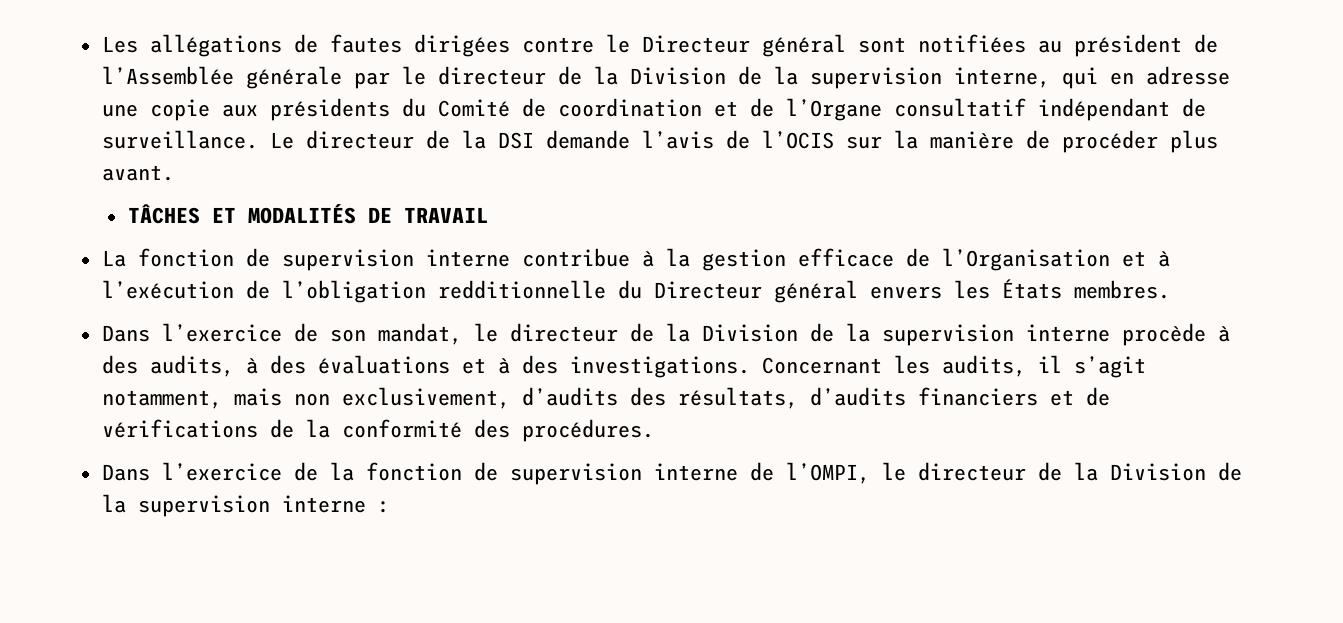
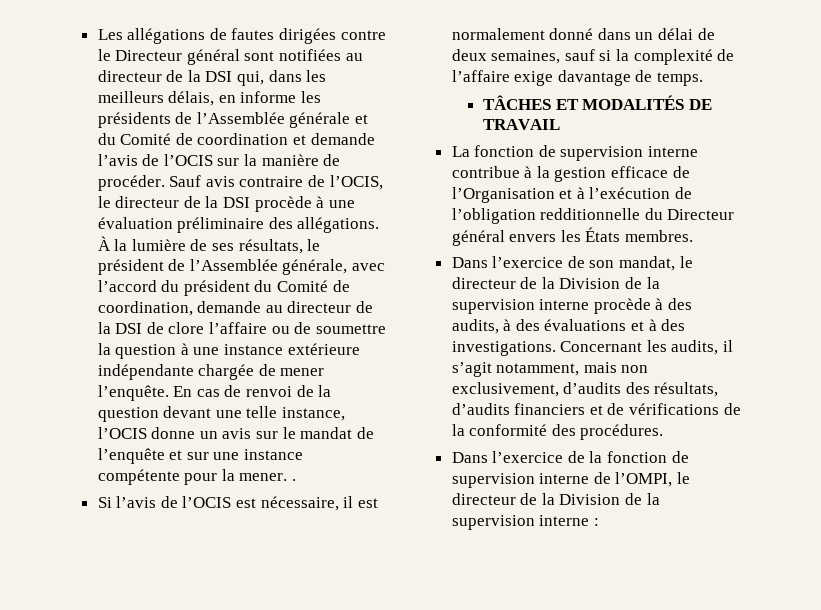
[1073,34,1218,57] [101,66,1230,89] [101,98,390,121] président de l’Assemblée générale par le directeur de la Division de la supervision interne, qui en adresse une copie aux présidents -> [97,70,327,86] [97,91,322,106] [97,112,369,128] directeur de la DSI qui, dans les meilleurs délais, en informe les présidents de l’Assemblée générale et
[749,98,1206,121] [101,130,534,149] de l’Organe consultatif indépendant de surveillance. Le directeur de la DSI -> (307, 140) none
[1061,130,1218,153] [101,165,174,181] procéder plus avant. -> [97,175,383,191] [97,196,355,212] [97,217,380,233] [97,236,321,254] [97,259,386,275] [97,280,350,296] [97,301,374,316] [97,322,386,334] [97,343,360,359] [97,364,325,380] [97,385,332,401] [97,406,346,422] [97,427,374,439] [97,448,304,464] [97,469,297,485] [97,496,378,511] [451,28,715,40] [451,49,735,65] [451,70,704,86] procéder. Sauf avis contraire de l’OCIS, le directeur de la DSI procède à une évaluation préliminaire des allégations. À la lumière de ses résultats, le président de l’Assemblée générale, avec l’accord du président du Comité de coordination, demande au directeur de la DSI de clore l’affaire ou de soumettre la question à une instance extérieure indépendante chargée de mener l’enquête. En cas de renvoi de la question devant une telle instance, l’OCIS donne un avis sur le mandat de l’enquête et sur une instance compétente pour la mener. . // Si l’avis de l’OCIS est nécessaire, il est normalement donné dans un délai de deux semaines, sauf si la complexité de l’affaire exige davantage de temps.

